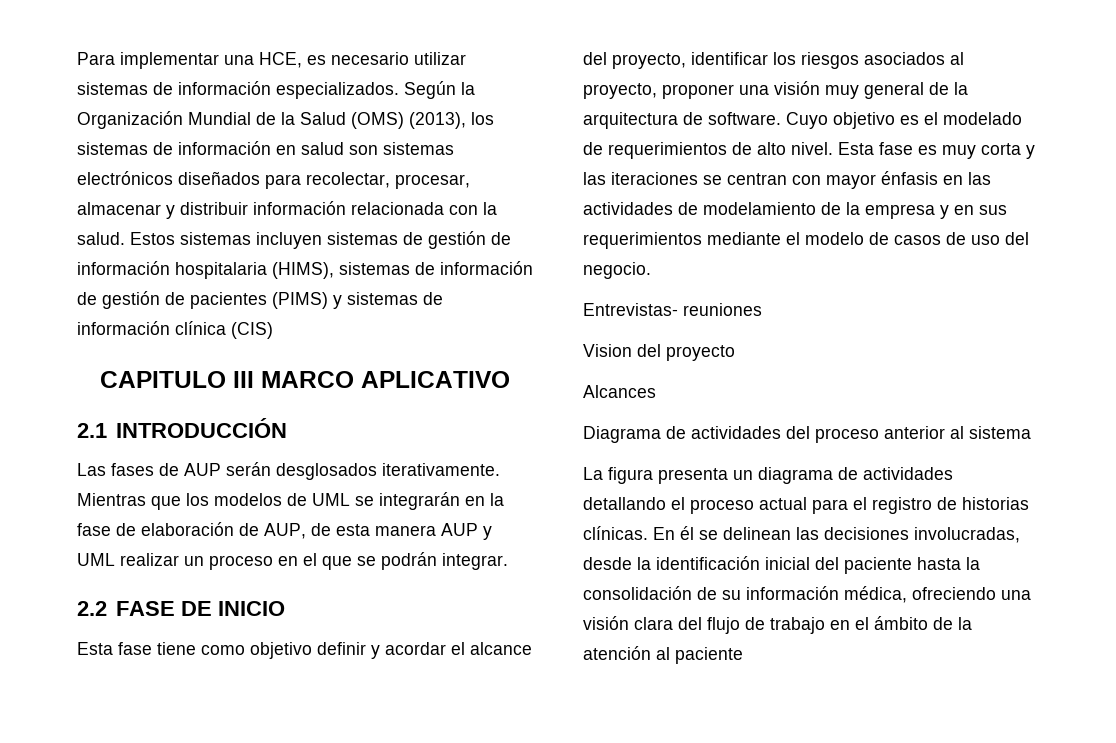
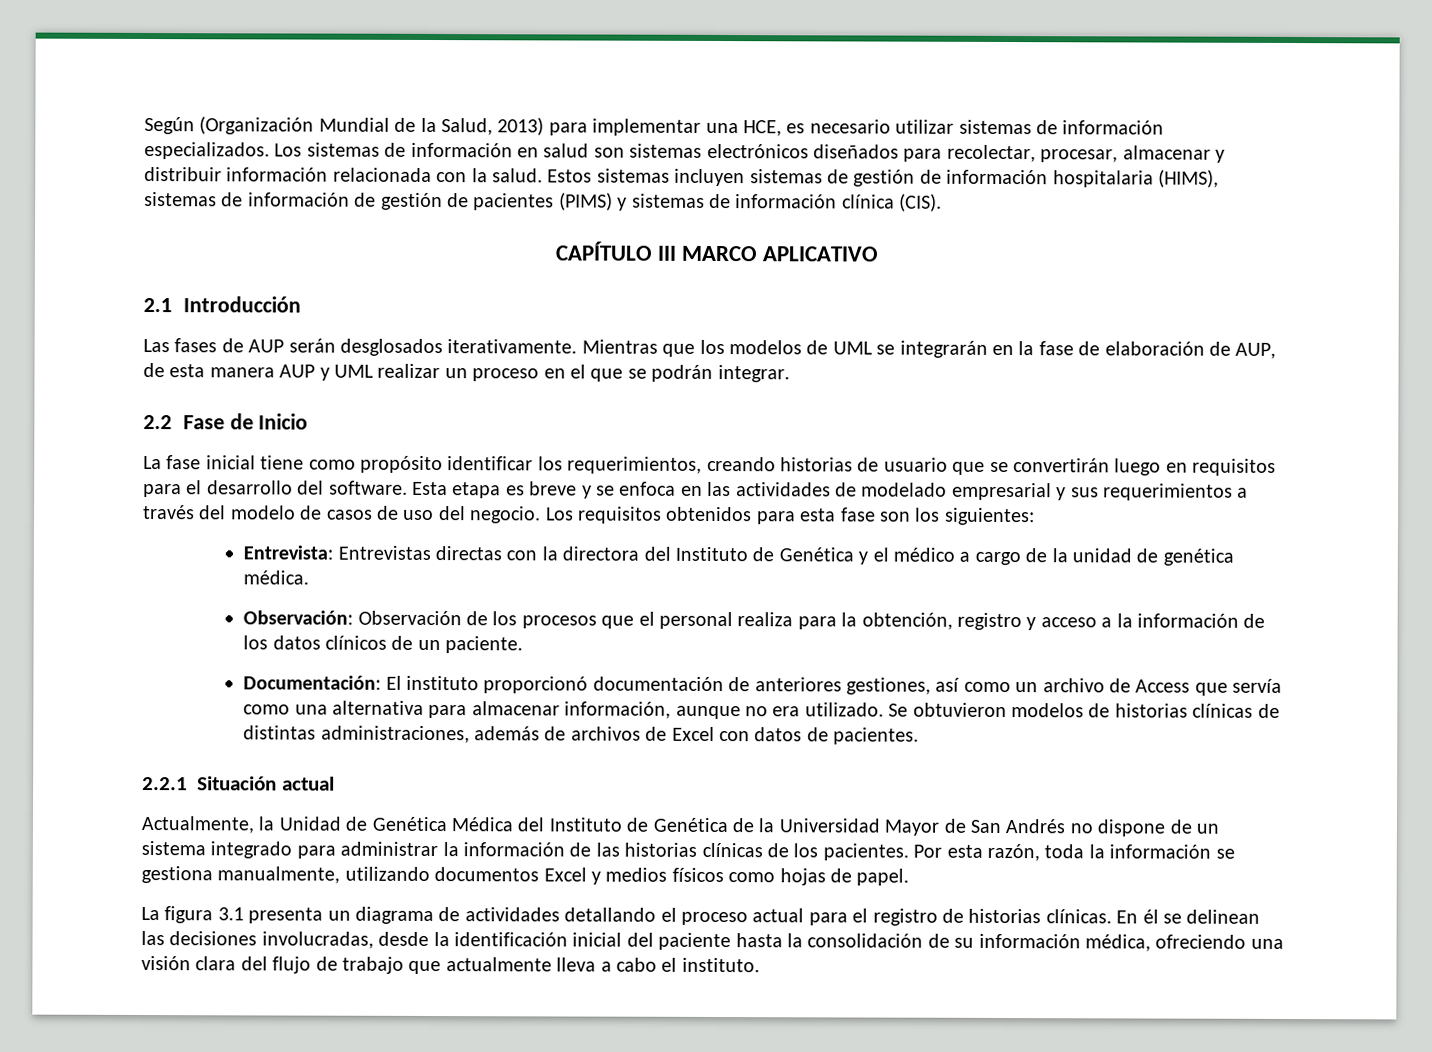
[77,52,115,65] Para -> [144,116,588,136] Según (Organización Mundial de la Salud, 2013) para
[404,81,475,99] [77,111,494,129] Según la Organización Mundial de la Salud (OMS) (2013), los -> [274,143,303,157] Los
[231,322,273,339] [100,371,226,388] (CIS) // CAPITULO -> [899,193,943,212] [554,241,652,261] (CIS). // CAPÍTULO
[115,418,287,438] INTRODUCCIÓN -> [182,296,301,313] Introducción
[115,601,285,616] [77,642,532,659] [583,52,964,69] [583,81,968,99] [583,112,1022,129] [583,142,1035,159] [583,171,991,189] [583,202,1007,219] [583,232,800,249] FASE DE INICIO // Esta fase tiene como objetivo definir y acordar el alcance del proyecto, identificar los riesgos asociados al proyecto, proponer una visión muy general de la arquitectura de software. Cuyo objetivo es el modelado de requerimientos de alto nivel. Esta fase es muy corta y las iteraciones se centran con mayor énfasis en las actividades de modelamiento de la empresa y en sus requerimientos mediante el -> [182,413,309,430] [143,455,1277,476] [143,480,1249,501] [143,504,227,520] Fase de Inicio // La fase inicial tiene como propósito identificar los requerimientos, creando historias de usuario que se convertirán luego en requisitos para el desarrollo del software. Esta etapa es breve y se enfoca en las actividades de modelado empresarial y sus requerimientos a través del
[583,303,762,316] [583,344,735,361] [583,385,656,398] [583,426,1031,443] // Entrevistas- reuniones // Vision del proyecto // Alcances // Diagrama de actividades del proceso anterior al sistema -> [545,506,1035,526] [243,545,1234,566] [243,570,310,585] [243,610,1266,631] [243,635,524,654] [243,675,1283,696] [243,700,1280,720] [243,725,920,745] [142,776,335,791] [141,815,1219,837] [141,840,1235,862] [141,865,910,886] Los requisitos obtenidos para esta fase son los siguientes: // Entrevista: Entrevistas directas con la directora del Instituto de Genética y el médico a cargo de la unidad de genética médica. // Observación: Observación de los procesos que el personal realiza para la obtención, registro y acceso a la información de los datos clínicos de un paciente. // Documentación: El instituto proporcionó documentación de anteriores gestiones, así como un archivo de Access que servía como una alternativa para almacenar información, aunque no era utilizado. Se obtuvieron modelos de historias clínicas de distintas administraciones, además de archivos de Excel con datos de pacientes. // 2.2.1 Situación actual // Actualmente, la Unidad de Genética Médica del Instituto de Genética de la Universidad Mayor de San Andrés no dispone de un sistema integrado para administrar la información de las historias clínicas de los pacientes. Por esta razón, toda la información se gestiona manualmente, utilizando documentos Excel y medios físicos como hojas de papel.
(653, 475) none -> [217,907,244,921] 3.1
[830,616,972,630] [583,646,743,664] en el ámbito de la atención al paciente -> [408,957,760,975] que actualmente lleva a cabo el instituto.

